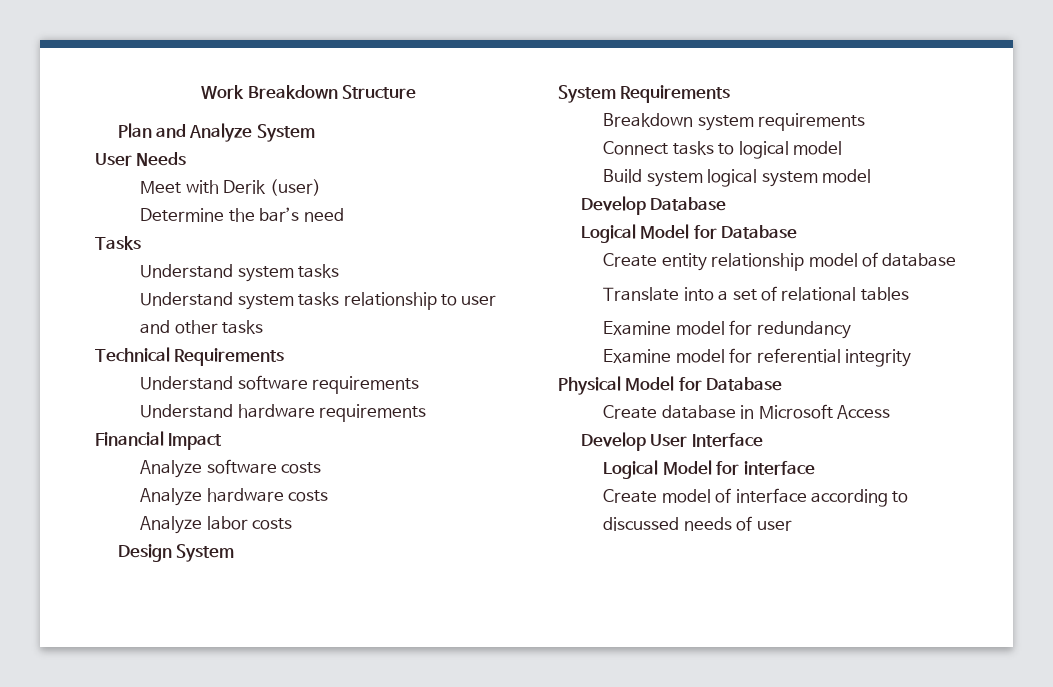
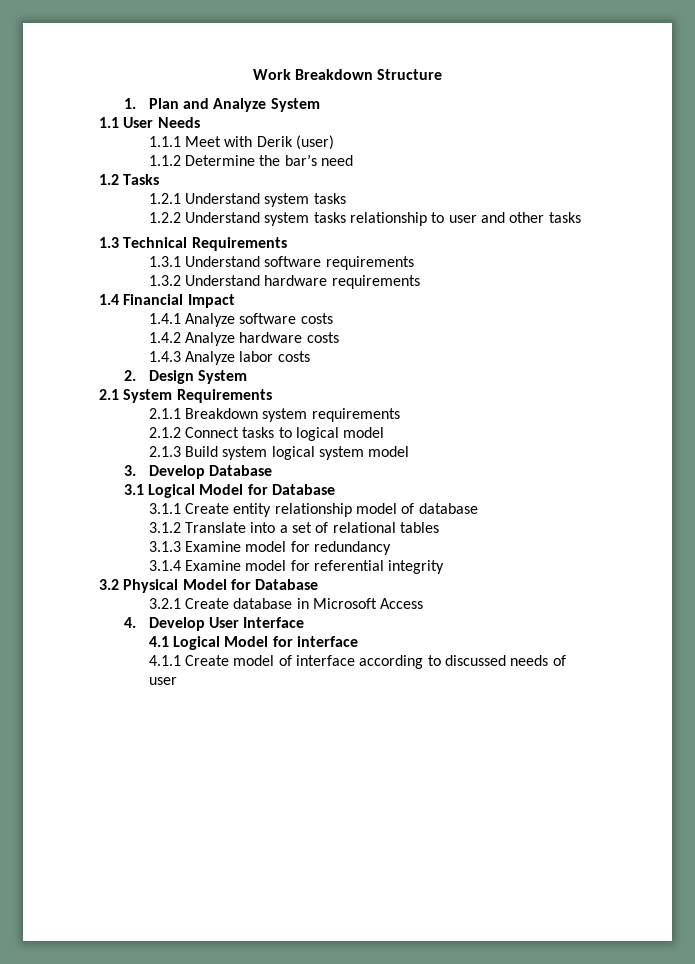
(416, 92) none -> [123,98,136,109] 1.
(315, 133) none -> [99,117,119,128] 1.1
(187, 159) none -> [148,136,181,147] 1.1.1
(321, 187) none -> [148,155,181,166] 1.1.2
(344, 215) none -> [99,174,119,185] 1.2
(141, 243) none -> [148,193,181,204] 1.2.1
(340, 271) none -> [148,212,181,223] 1.2.2
(264, 327) none -> [99,237,119,248] 1.3
(285, 357) none -> [148,256,181,267] 1.3.1
(420, 385) none -> [148,275,181,286] 1.3.2
(427, 413) none -> [99,294,119,305] 1.4
(223, 441) none -> [148,313,181,324] 1.4.1
(322, 468) none -> [148,332,181,343] 1.4.2
(329, 496) none -> [148,351,181,362] 1.4.3
(293, 524) none -> [123,370,136,381] 2.
(235, 553) none -> [99,389,119,400] 2.1
(731, 94) none -> [148,408,181,419] 2.1.1
(866, 122) none -> [148,427,181,438] 2.1.2
(842, 148) none -> [148,446,181,457] 2.1.3
(871, 176) none -> [123,465,136,476] 3.
(727, 204) none -> [123,484,144,495] 3.1
(797, 232) none -> [148,503,181,514] 3.1.1
(957, 260) none -> [148,522,181,533] 3.1.2
(909, 294) none -> [148,541,181,552] 3.1.3
(851, 330) none -> [148,560,181,571] 3.1.4
(911, 358) none -> [99,579,119,590] 3.2
(783, 384) none -> [148,598,181,609] 3.2.1
(890, 412) none -> [123,617,136,628] 4.
(763, 440) none -> [148,636,169,647] 4.1
(815, 468) none -> [148,655,181,666] 4.1.1

